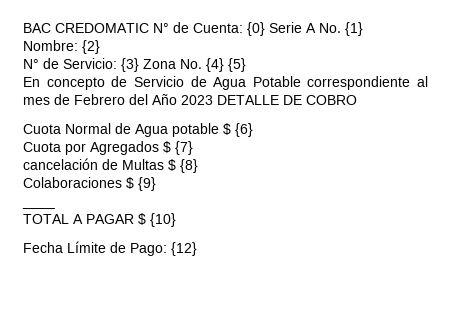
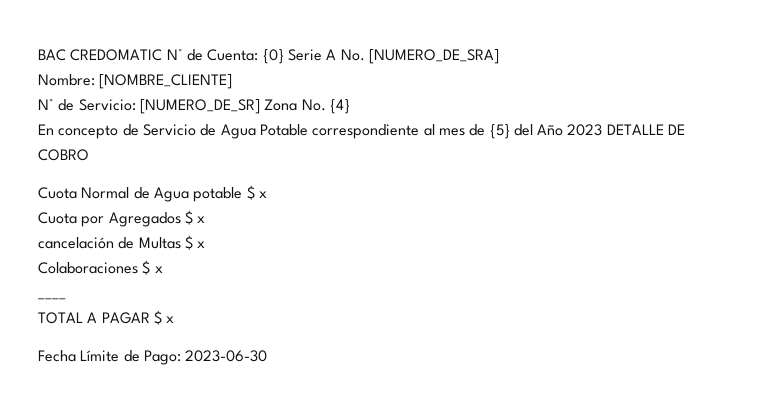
[345,22,363,36] {1} -> [368,49,499,64] [NUMERO_DE_SRA]
[82,40,100,54] {2} -> [99,74,233,89] [NOMBRE_CLIENTE]
[121,58,139,72] {3} -> [139,99,260,114] [NUMERO_DE_SR]
[228,58,246,72] {5} -> (350, 106) none
[74,94,125,105] Febrero -> [489,124,510,139] {5}
[235,123,253,137] {6} -> [258,191,267,198] x
[175,141,193,155] {7} -> [197,216,206,223] x
[180,159,198,173] {8} -> [197,241,206,248] x
[138,177,156,191] {9} -> [154,266,163,273] x
[150,213,176,227] {10} -> [166,316,175,323] x
[171,242,197,256] {12} -> [185,350,268,362] 2023-06-30

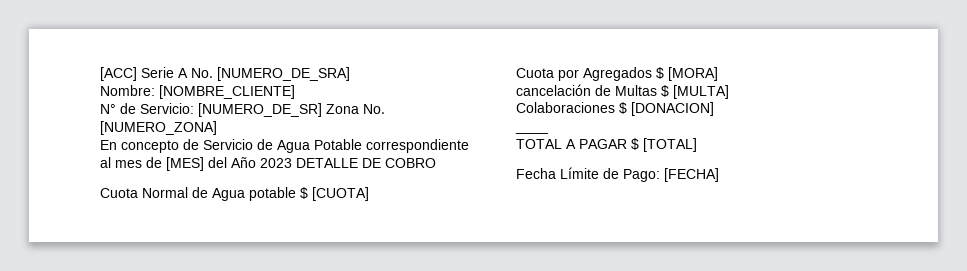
[38,49,284,64] BAC CREDOMATIC N° de Cuenta: {0} -> [100,67,137,81] [ACC]
[329,99,350,114] {4} -> [100,121,217,135] [NUMERO_ZONA]
[489,124,510,139] {5} -> [166,157,204,171] [MES]
[258,191,267,198] x -> [312,187,369,201] [CUOTA]
[197,216,206,223] x -> [668,67,718,81] [MORA]
[197,241,206,248] x -> [673,85,729,99] [MULTA]
[154,266,163,273] x -> [631,102,714,116] [DONACION]
[166,316,175,323] x -> [643,138,697,152] [TOTAL]
[185,350,268,362] 2023-06-30 -> [664,168,719,182] [FECHA]

